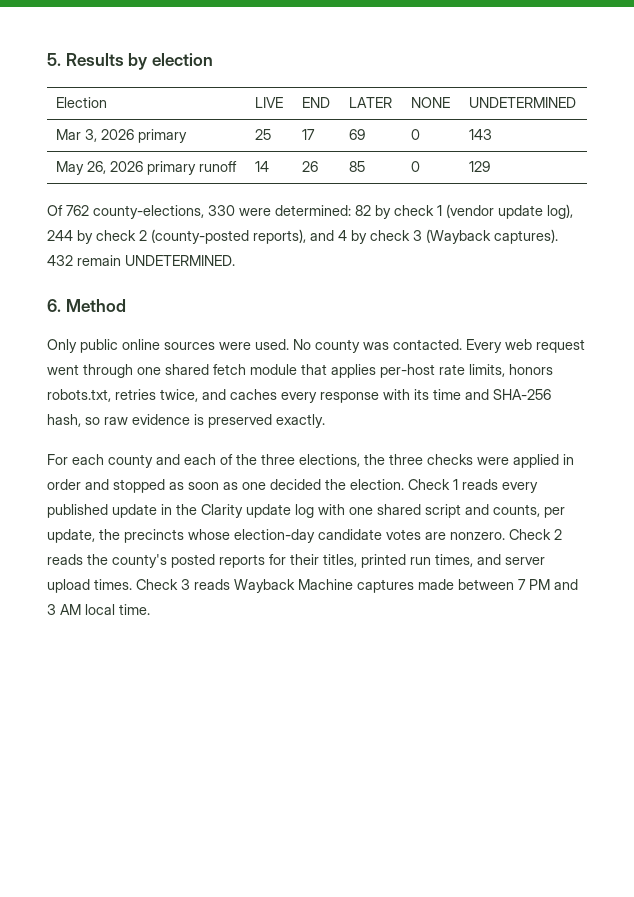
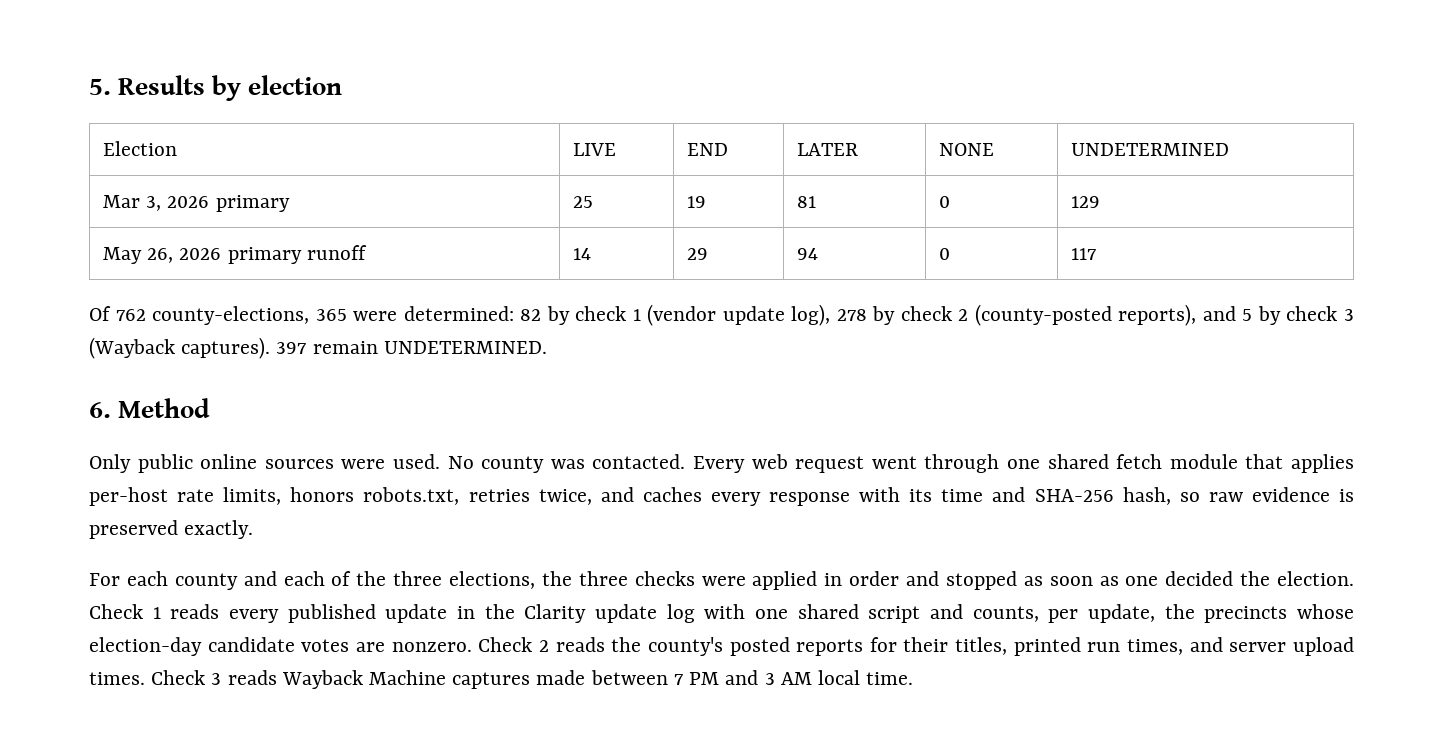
[301,129,315,140] [348,129,365,140] [410,129,420,140] [468,129,492,140] 17 | 69 | 0 | 143 -> [686,196,706,208] [796,196,816,208] [938,196,950,208] [1070,196,1100,208] 19 | 81 | 0 | 129
[301,161,318,172] [348,161,365,172] [410,161,420,172] [468,161,490,172] 26 | 85 | 0 | 129 -> [686,248,708,260] [796,248,818,260] [938,248,950,260] [1070,248,1096,260] 29 | 94 | 0 | 117
[208,205,235,216] 330 -> [315,309,347,321] 365
[47,230,73,241] 244 -> [836,309,867,321] 278
[338,230,347,241] 4 -> [1242,309,1253,321] 5
[47,255,73,266] 432 -> [276,342,307,354] 397

